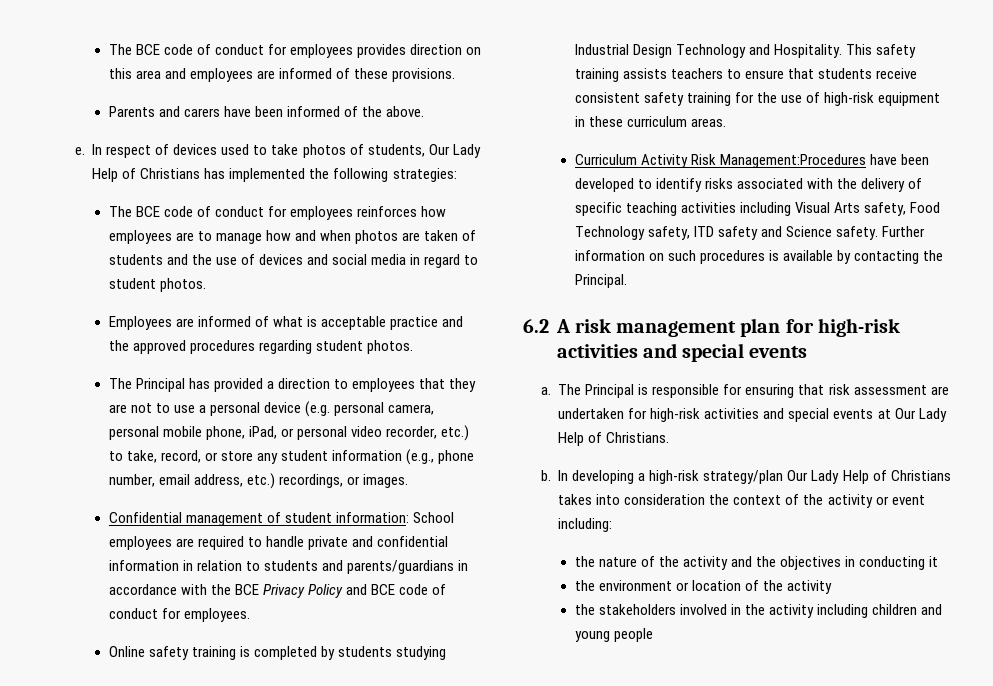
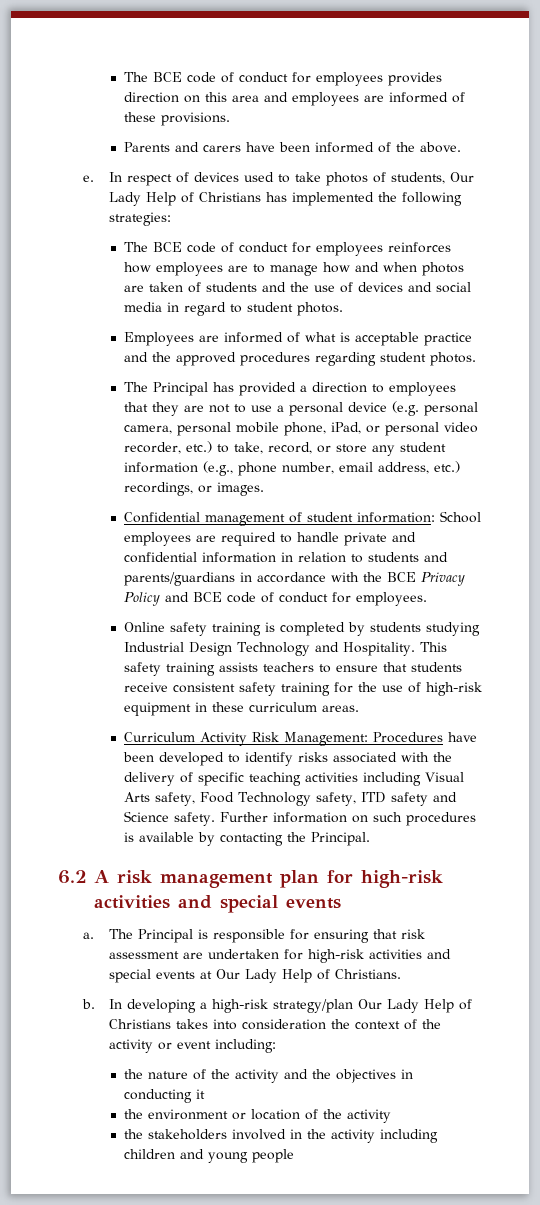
[719,154,866,168] Management:Procedures -> [283,732,443,746] Management: Procedures

